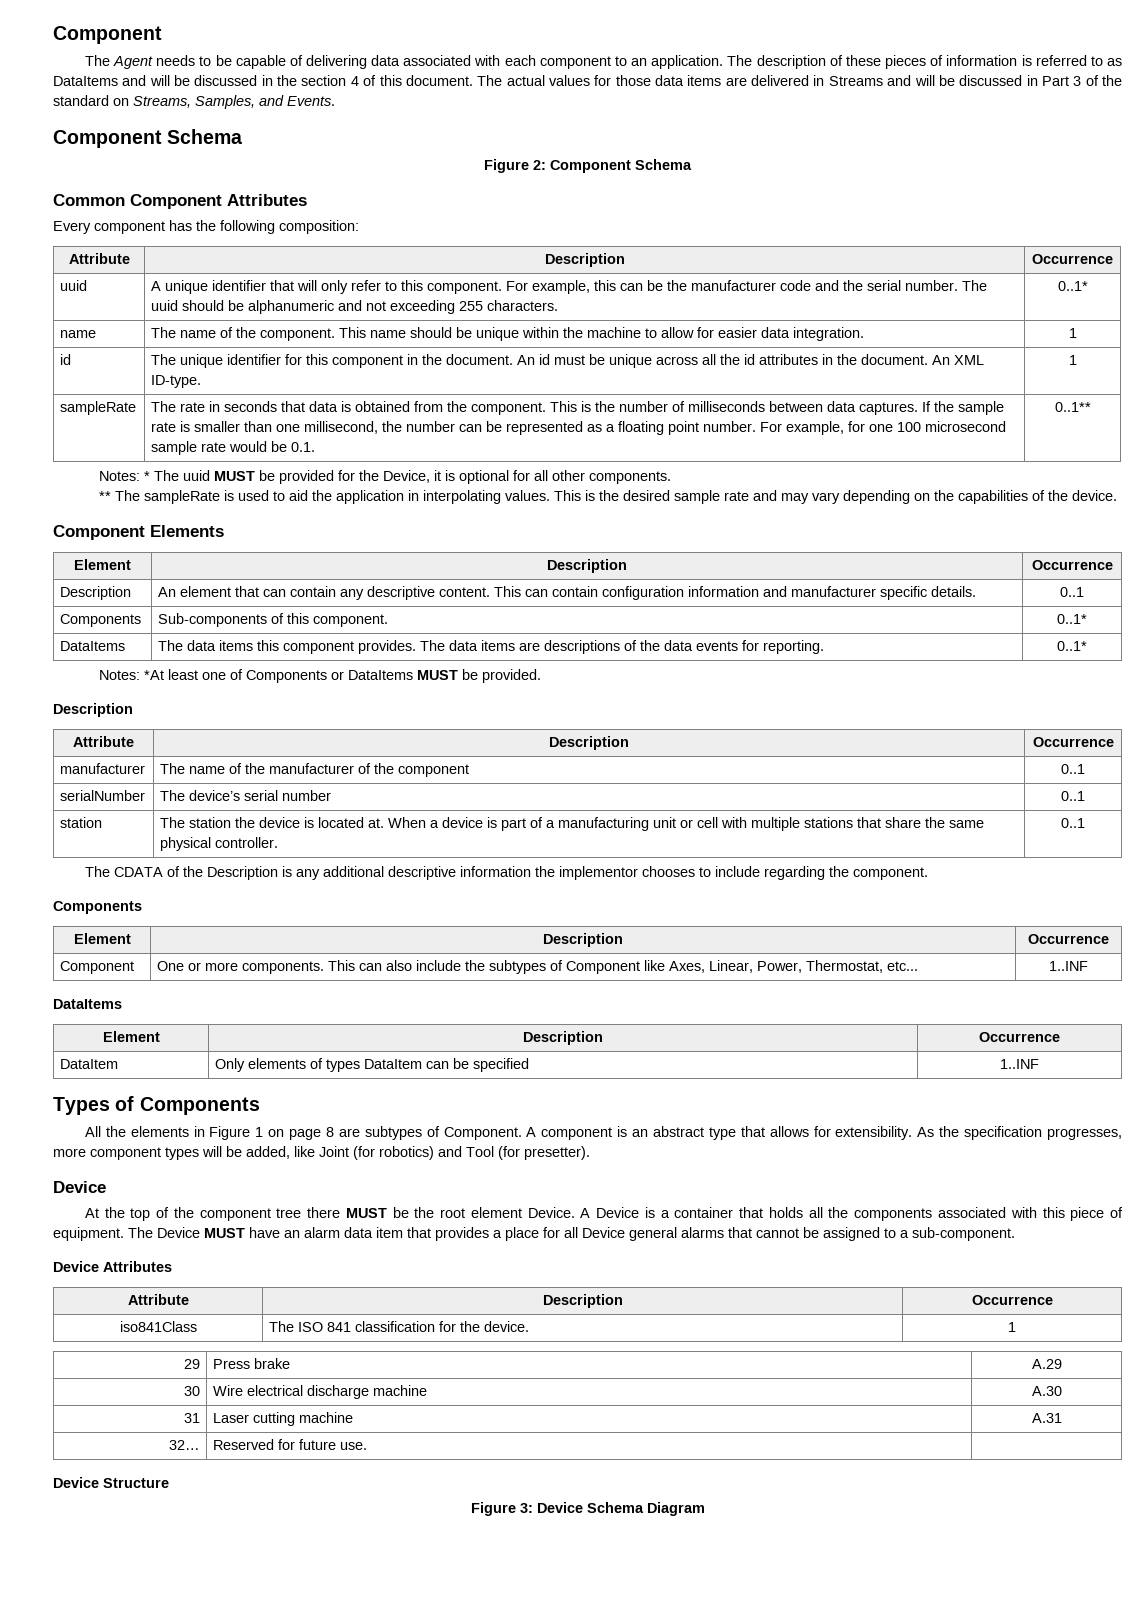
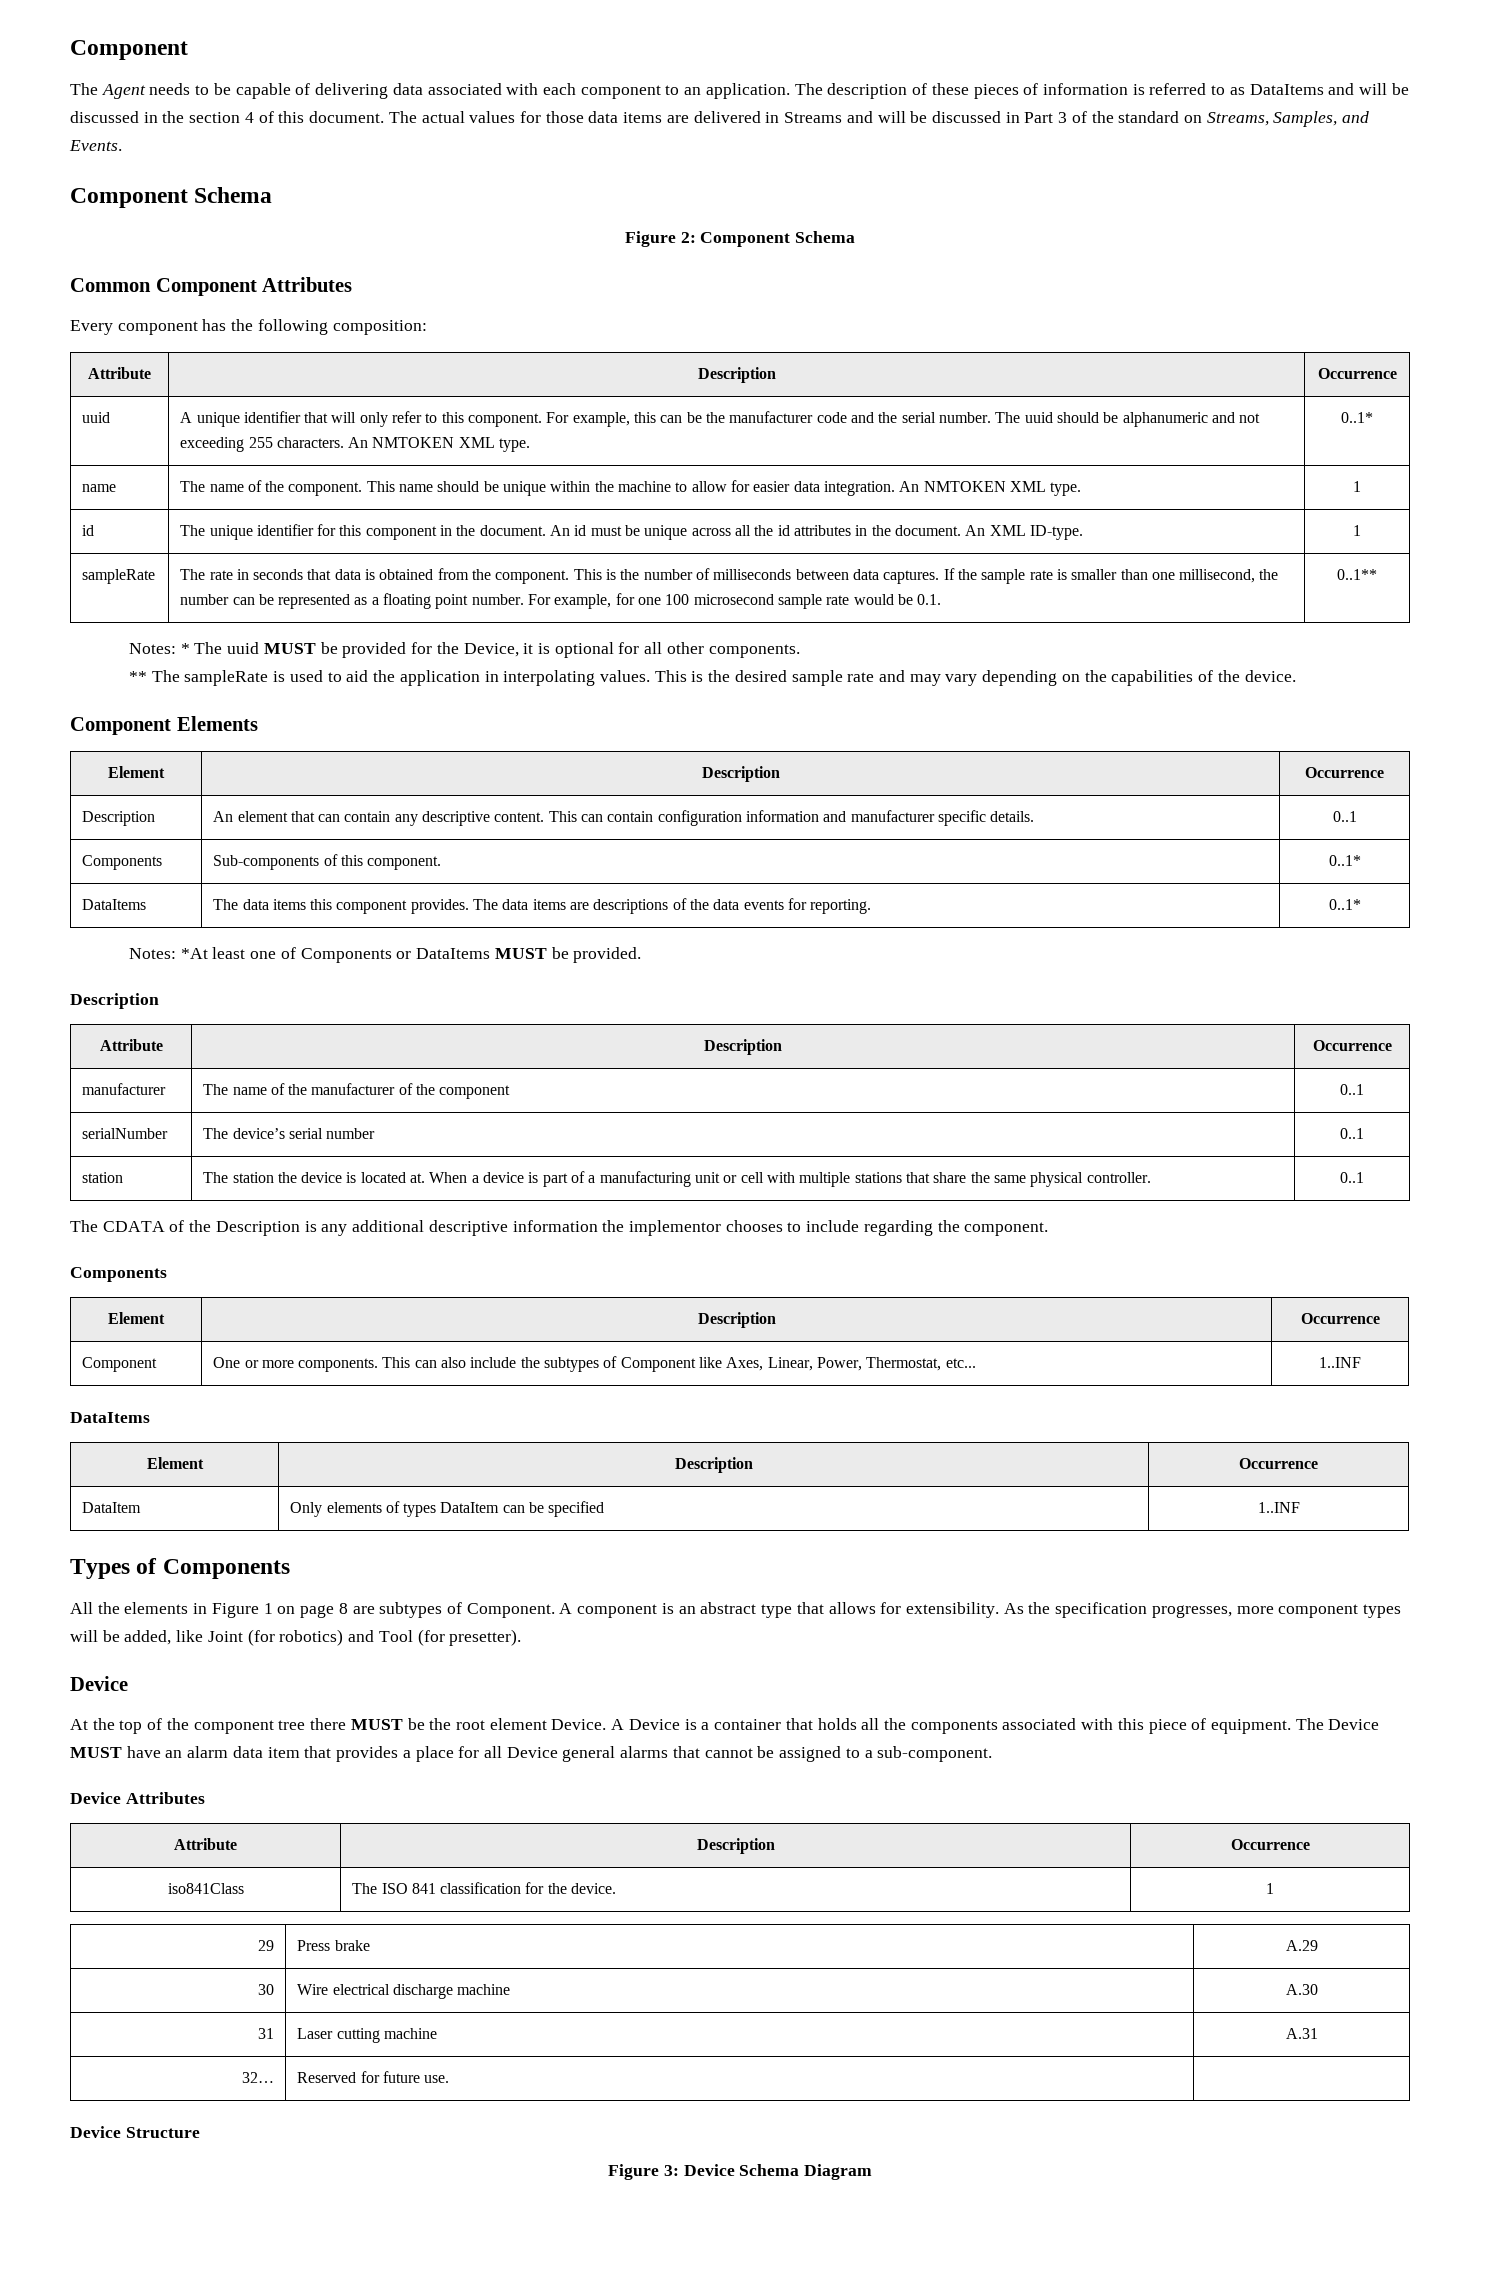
(559, 305) none -> [348,437,531,452] An NMTOKEN XML type.
(865, 334) none -> [899,481,1082,496] An NMTOKEN XML type.

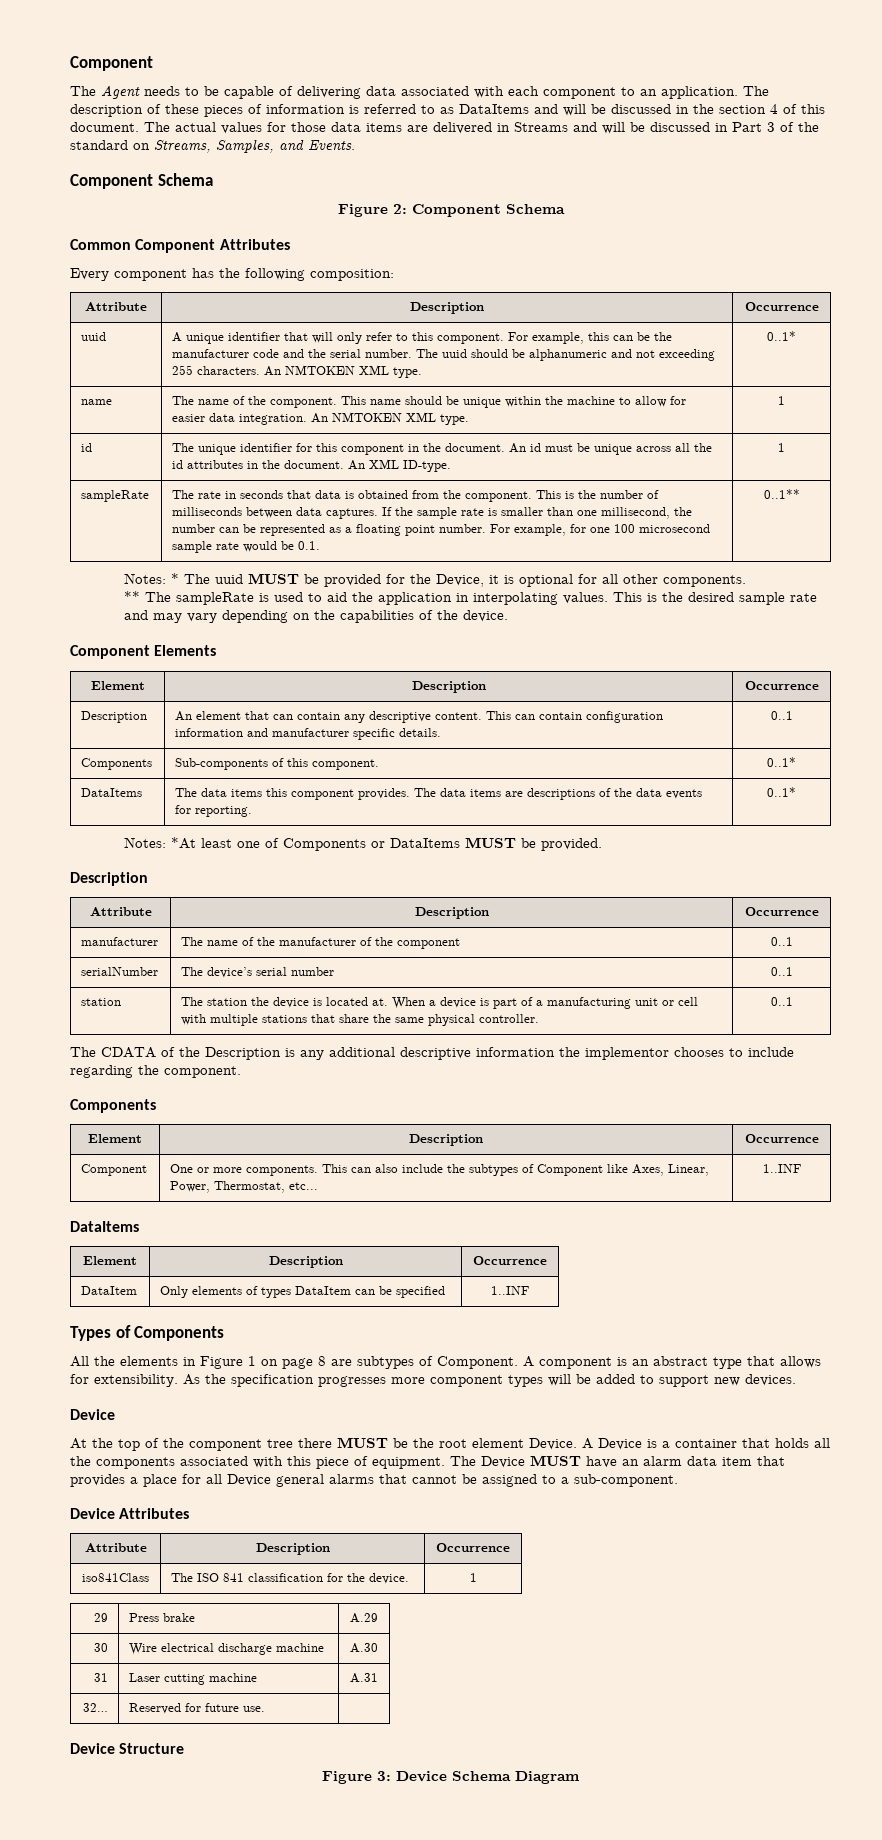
[1151,1605,1232,1618] progresses, -> [318,1376,386,1387] progresses
[124,1629,522,1646] added, like Joint (for robotics) and Tool (for presetter). -> [596,1374,796,1387] added to support new devices.

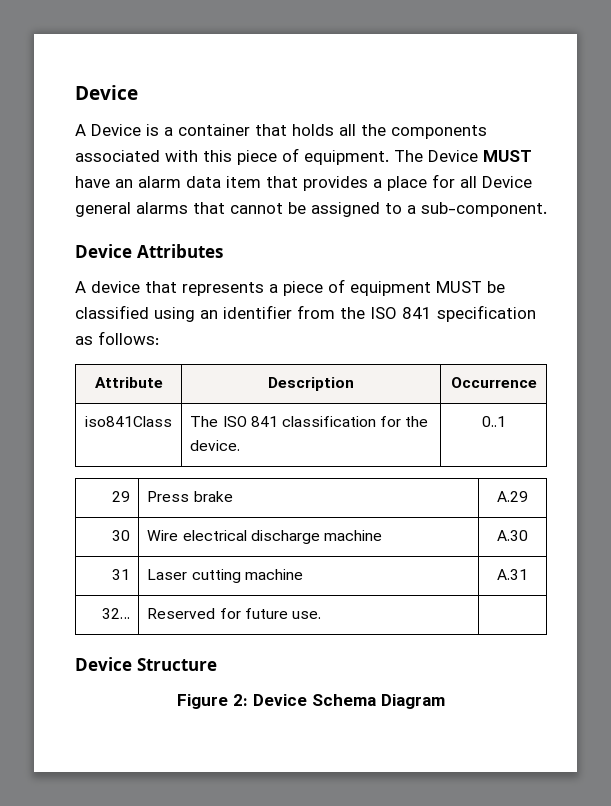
[70,56,153,71] [70,85,769,99] [70,104,825,117] [70,122,819,134] [70,139,355,153] [70,173,213,189] [337,204,565,217] [70,239,290,253] [70,268,394,281] [85,302,147,311] [410,302,484,314] [744,302,819,311] [81,332,107,341] [172,332,673,344] [172,349,716,361] [172,365,423,378] [767,331,796,341] [81,399,113,405] [172,396,687,408] [172,412,470,425] [778,396,785,405] [81,443,93,452] [172,443,713,455] [172,459,452,472] [778,443,785,452] [81,490,150,502] [172,490,660,502] [172,507,693,519] [172,524,711,536] [172,541,321,553] [763,489,800,499] [124,573,747,587] [124,591,818,605] [124,610,509,623] [70,645,217,659] [90,681,145,690] [411,681,486,693] [744,681,819,690] [81,711,148,723] [175,711,664,723] [175,728,442,740] [770,711,793,720] [81,758,153,770] [175,758,380,770] [767,757,796,767] [81,788,143,797] [175,788,703,800] [175,805,253,817] [767,787,796,797] [124,837,603,851] [70,872,148,886] [89,907,152,916] [414,907,489,919] [744,907,819,916] [81,937,159,946] [181,937,461,949] [770,937,793,946] [81,967,159,976] [181,967,335,978] [770,967,793,976] [81,998,122,1006] [181,997,699,1009] [181,1014,540,1026] [770,997,793,1006] [70,1047,794,1060] [70,1065,241,1078] [70,1099,156,1113] [88,1134,142,1143] [409,1134,483,1146] [744,1134,819,1143] [81,1164,148,1176] [170,1164,710,1176] [170,1181,319,1193] [762,1164,801,1173] [70,1221,139,1232] [83,1256,137,1265] [268,1256,343,1268] [473,1256,547,1265] [81,1286,138,1295] [160,1286,446,1298] [491,1286,529,1295] [70,1325,225,1341] [70,1356,821,1369] [70,1374,796,1387] [70,1409,115,1420] [70,1437,577,1451] Component // The Agent needs to be capable of delivering data associated with each component to an application. The description of these pieces of information is referred to as DataItems and will be discussed in the section 4 of this document. The actual values for those data items are delivered in Streams and will be discussed in Part 3 of the standard on Streams, Samples, and Events. // Component Schema // Figure 2: Component Schema // Common Component Attributes // Every component has the following composition: // Attribute | Description | Occurrence // uuid | A unique identifier that will only refer to this component. For example, this can be the manufacturer code and the serial number. The uuid should be alphanumeric and not exceeding 255 characters. An NMTOKEN XML type. | 0..1* // name | The name of the component. This name should be unique within the machine to allow for easier data integration. An NMTOKEN XML type. | 1 // id | The unique identifier for this component in the document. An id must be unique across all the id attributes in the document. An XML ID-type. | 1 // sampleRate | The rate in seconds that data is obtained from the component. This is the number of milliseconds between data captures. If the sample rate is smaller than one millisecond, the number can be represented as a floating point number. For example, for one 100 microsecond sample rate would be 0.1. | 0..1** // Notes: * The uuid MUST be provided for the Device, it is optional for all other components. // ** The sampleRate is used to aid the application in interpolating values. This is the desired sample rate and may vary depending on the capabilities of the device. // Component Elements // Element | Description | Occurrence // Description | An element that can contain any descriptive content. This can contain configuration information and manufacturer specific details. | 0..1 // Components | Sub-components of this component. | 0..1* // DataItems | The data items this component provides. The data items are descriptions of the data events for reporting. | 0..1* // Notes: *At least one of Components or DataItems MUST be provided. // Description // Attribute | Description | Occurrence // manufacturer | The name of the manufacturer of the component | 0..1 // serialNumber | The device’s serial number | 0..1 // station | The station the device is located at. When a device is part of a manufacturing unit or cell with multiple stations that share the same physical controller. | 0..1 // The CDATA of the Description is any additional descriptive information the implementor chooses to include regarding the component. // Components // Element | Description | Occurrence // Component | One or more components. This can also include the subtypes of Component like Axes, Linear, Power, Thermostat, etc... | 1..INF // DataItems // Element | Description | Occurrence // DataItem | Only elements of types DataItem can be specified | 1..INF // Types of Components // All the elements in Figure 1 on page 8 are subtypes of Component. A component is an abstract type that allows for extensibility. As the specification progresses more component types will be added to support new devices. // Device // At the top of the component tree there MUST be the root element Device. -> [75,85,138,100] Device //
(190, 1513) none -> [75,279,505,296] [75,305,536,322] [75,331,159,345] // A device that represents a piece of equipment MUST be classified using an identifier from the ISO 841 specification as follows:
[469,1573,477,1582] 1 -> [481,416,506,427] 0..1
[377,1771,391,1781] 3: -> [233,694,248,706] 2:

